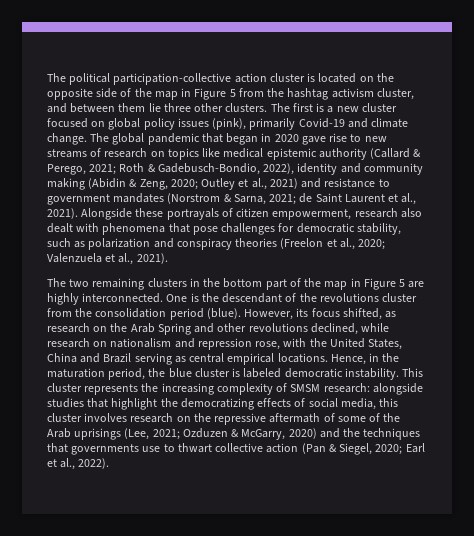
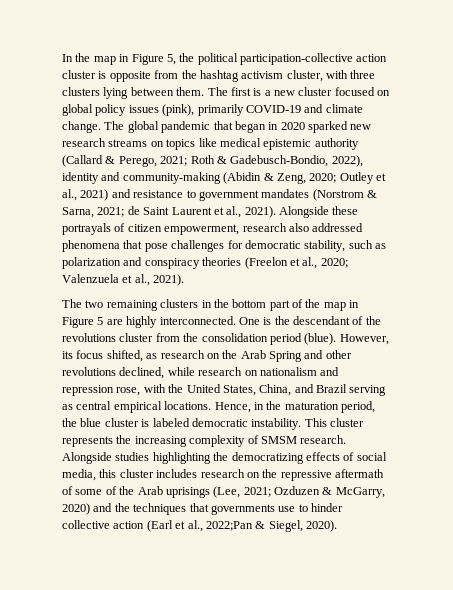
[47,73,66,82] The -> [62,53,195,65] In the map in Figure 5, the
[318,73,394,83] [47,88,236,100] located on the opposite side of the map in Figure 5 -> [109,71,151,82] opposite
[47,103,268,113] and between them lie three other clusters. -> [326,70,376,79] [62,87,205,99] with three clusters lying between them.
[298,118,345,128] Covid-19 -> [245,105,301,113] COVID-19
[301,133,387,145] [47,148,148,158] gave rise to new streams of research -> [308,121,372,133] [62,138,148,147] sparked new research streams
[363,163,423,175] [47,178,85,190] community making -> [122,172,221,184] community-making
[47,223,100,233] dealt with -> [312,223,364,232] addressed
[47,353,77,363] China -> [259,384,292,396] China,
[323,383,423,395] [47,398,158,410] research: alongside studies that highlight -> [300,435,347,444] [62,452,211,464] research. Alongside studies highlighting
[84,413,128,422] involves -> [156,469,198,478] includes
[177,443,212,453] thwart -> [311,503,343,512] hinder
[301,443,425,455] [47,458,110,470] (Pan & Siegel, 2020; Earl et al., 2022). -> [146,520,337,532] (Earl et al., 2022;Pan & Siegel, 2020).

